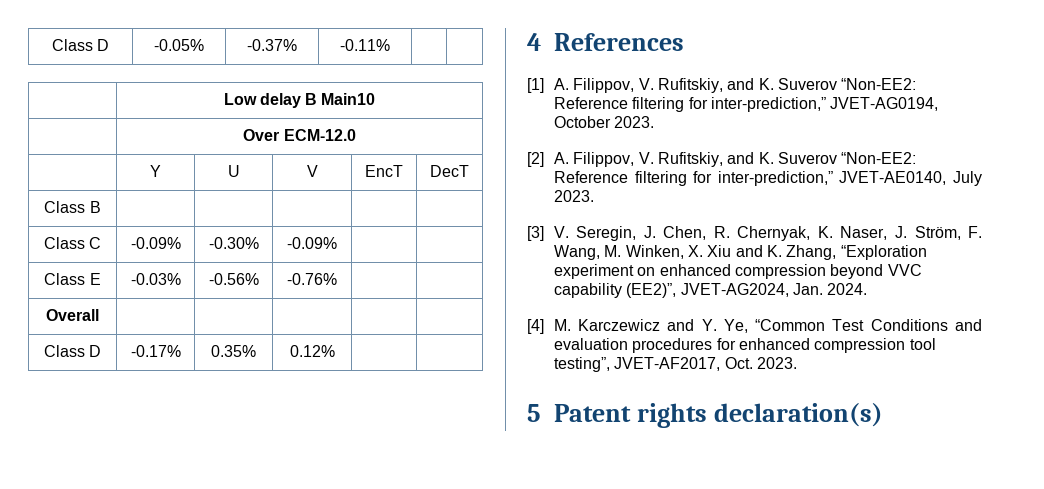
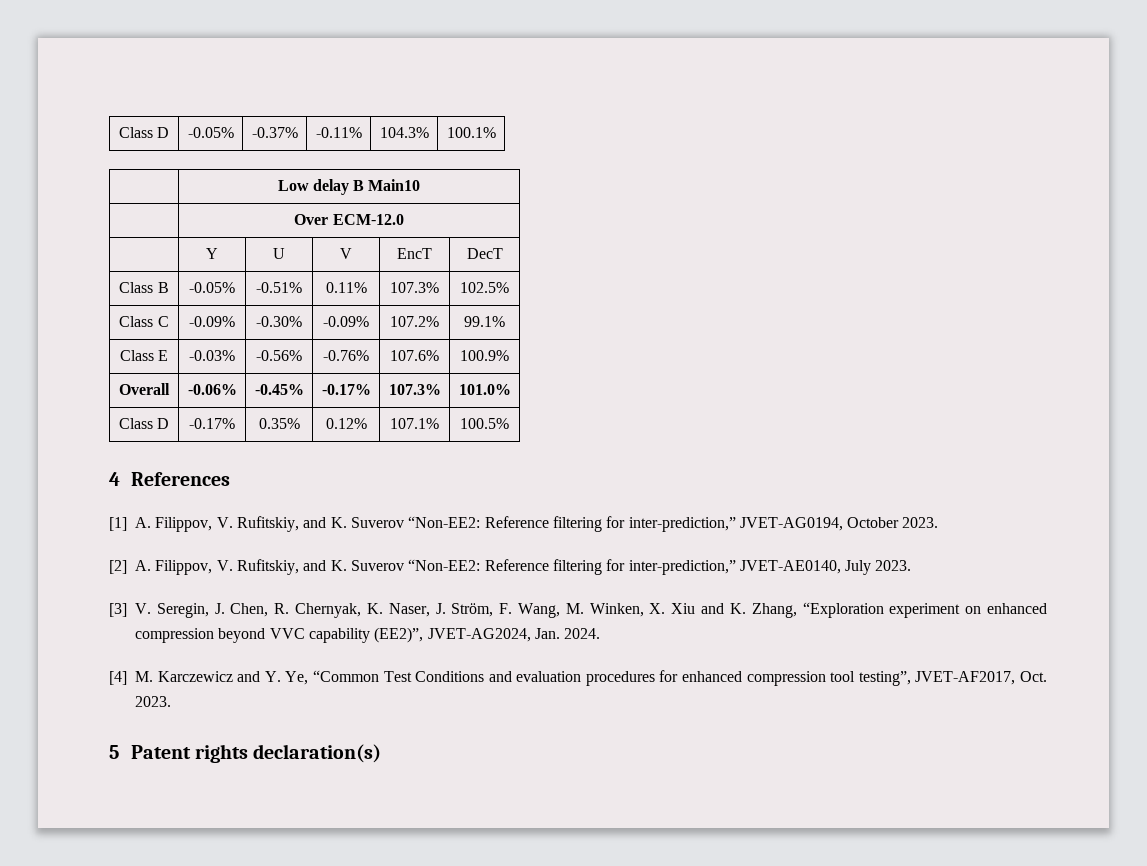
(390, 45) | -> [379,127,429,138] [446,127,496,138] 104.3% | 100.1%
(101, 207) | | | | -> [189,282,235,293] [256,282,302,293] [325,282,367,293] [390,282,439,293] [460,282,509,293] -0.05% | -0.51% | 0.11% | 107.3% | 102.5%
(337, 243) | -> [390,316,439,327] [464,316,505,327] 107.2% | 99.1%
(337, 279) | -> [390,350,439,361] [460,350,509,361] 107.6% | 100.9%
(99, 315) | | | | -> [187,384,237,395] [254,384,304,395] [321,384,371,395] [388,384,441,395] [458,384,511,395] -0.06% | -0.45% | -0.17% | 107.3% | 101.0%
(335, 351) | -> [390,418,439,429] [460,418,509,429] 107.1% | 100.5%

